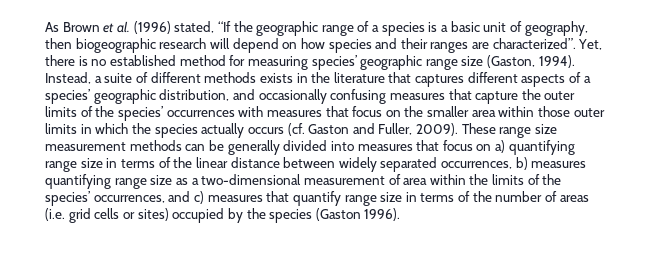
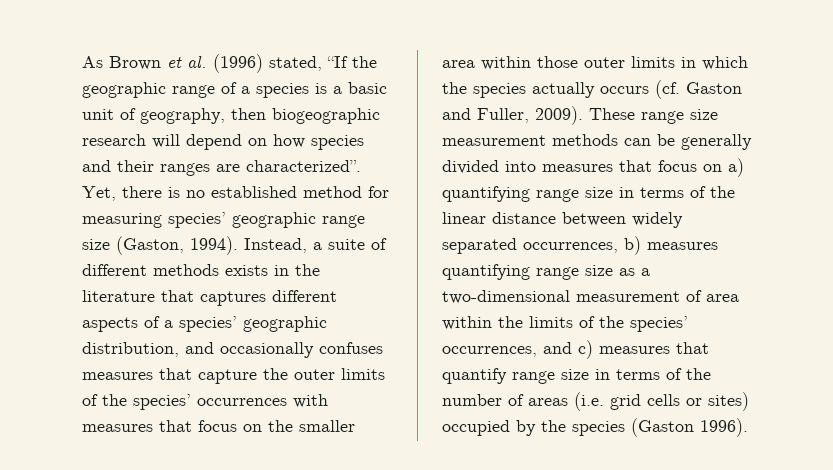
[330,89,387,104] confusing -> [319,342,383,354] confuses

